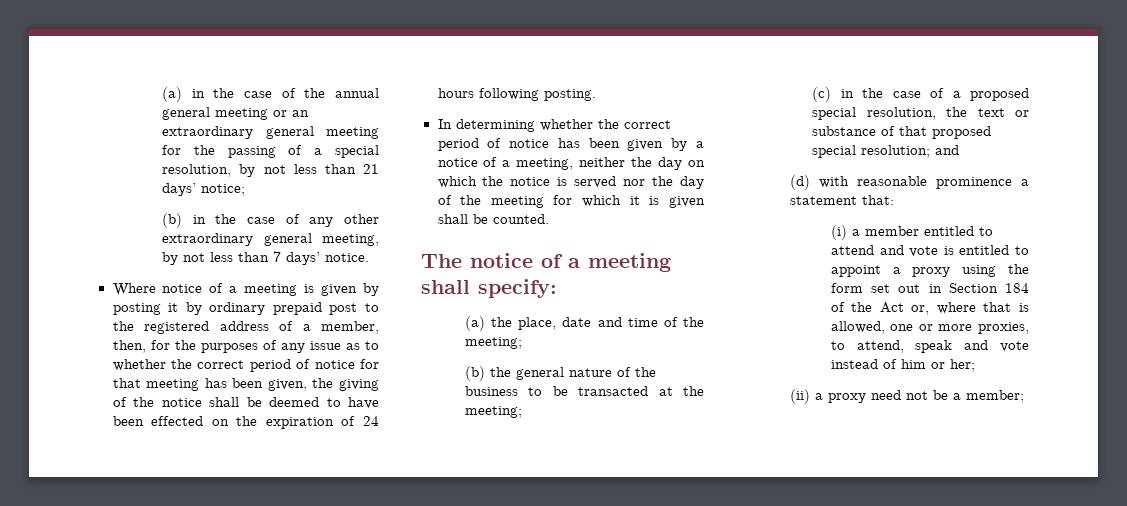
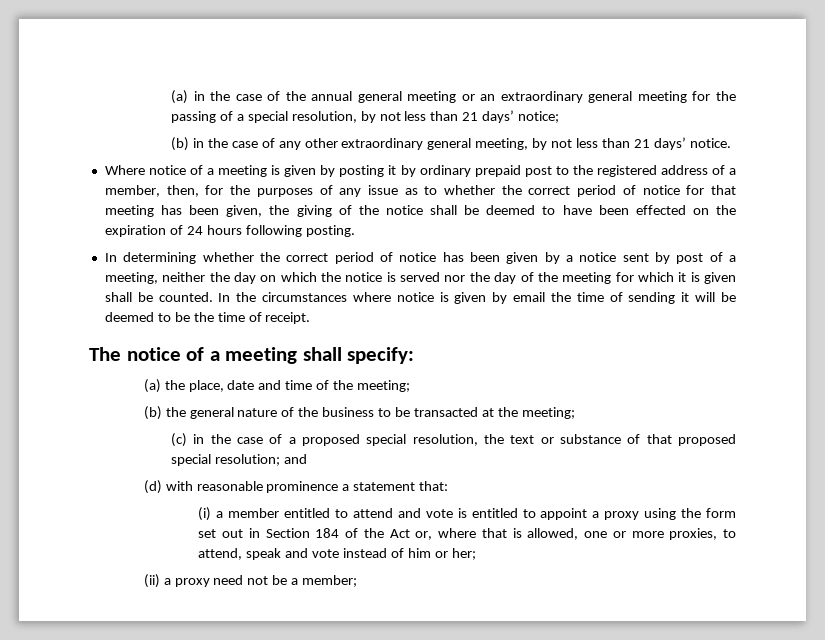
[273,251,282,262] 7 -> [633,139,650,148] 21
(478, 162) none -> [622,252,704,264] sent by post
(549, 219) none -> [218,292,736,304] [104,312,311,324] In the circumstances where notice is given by email the time of sending it will be deemed to be the time of receipt.

